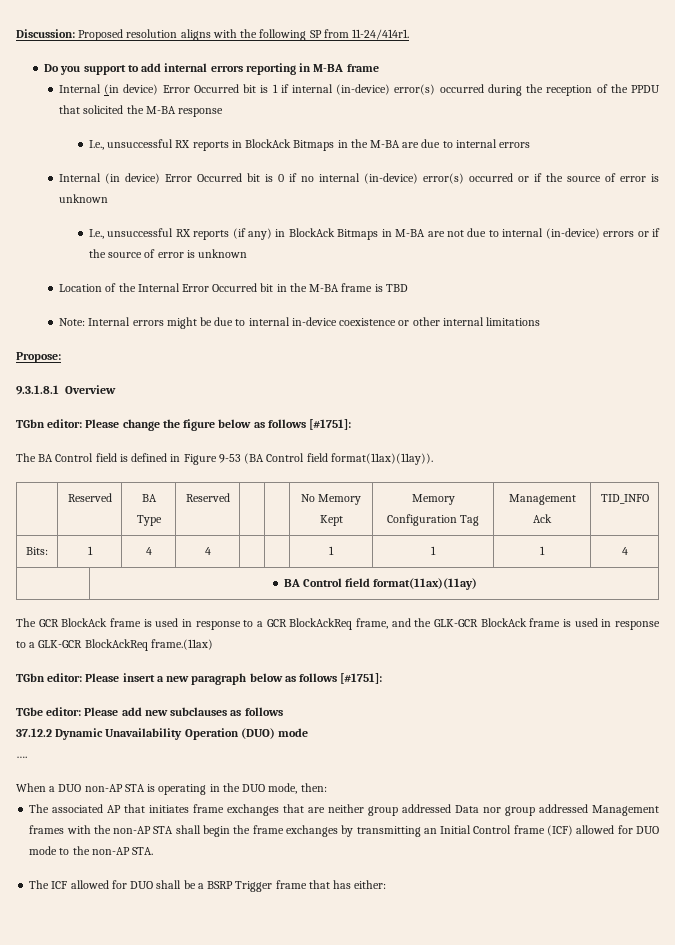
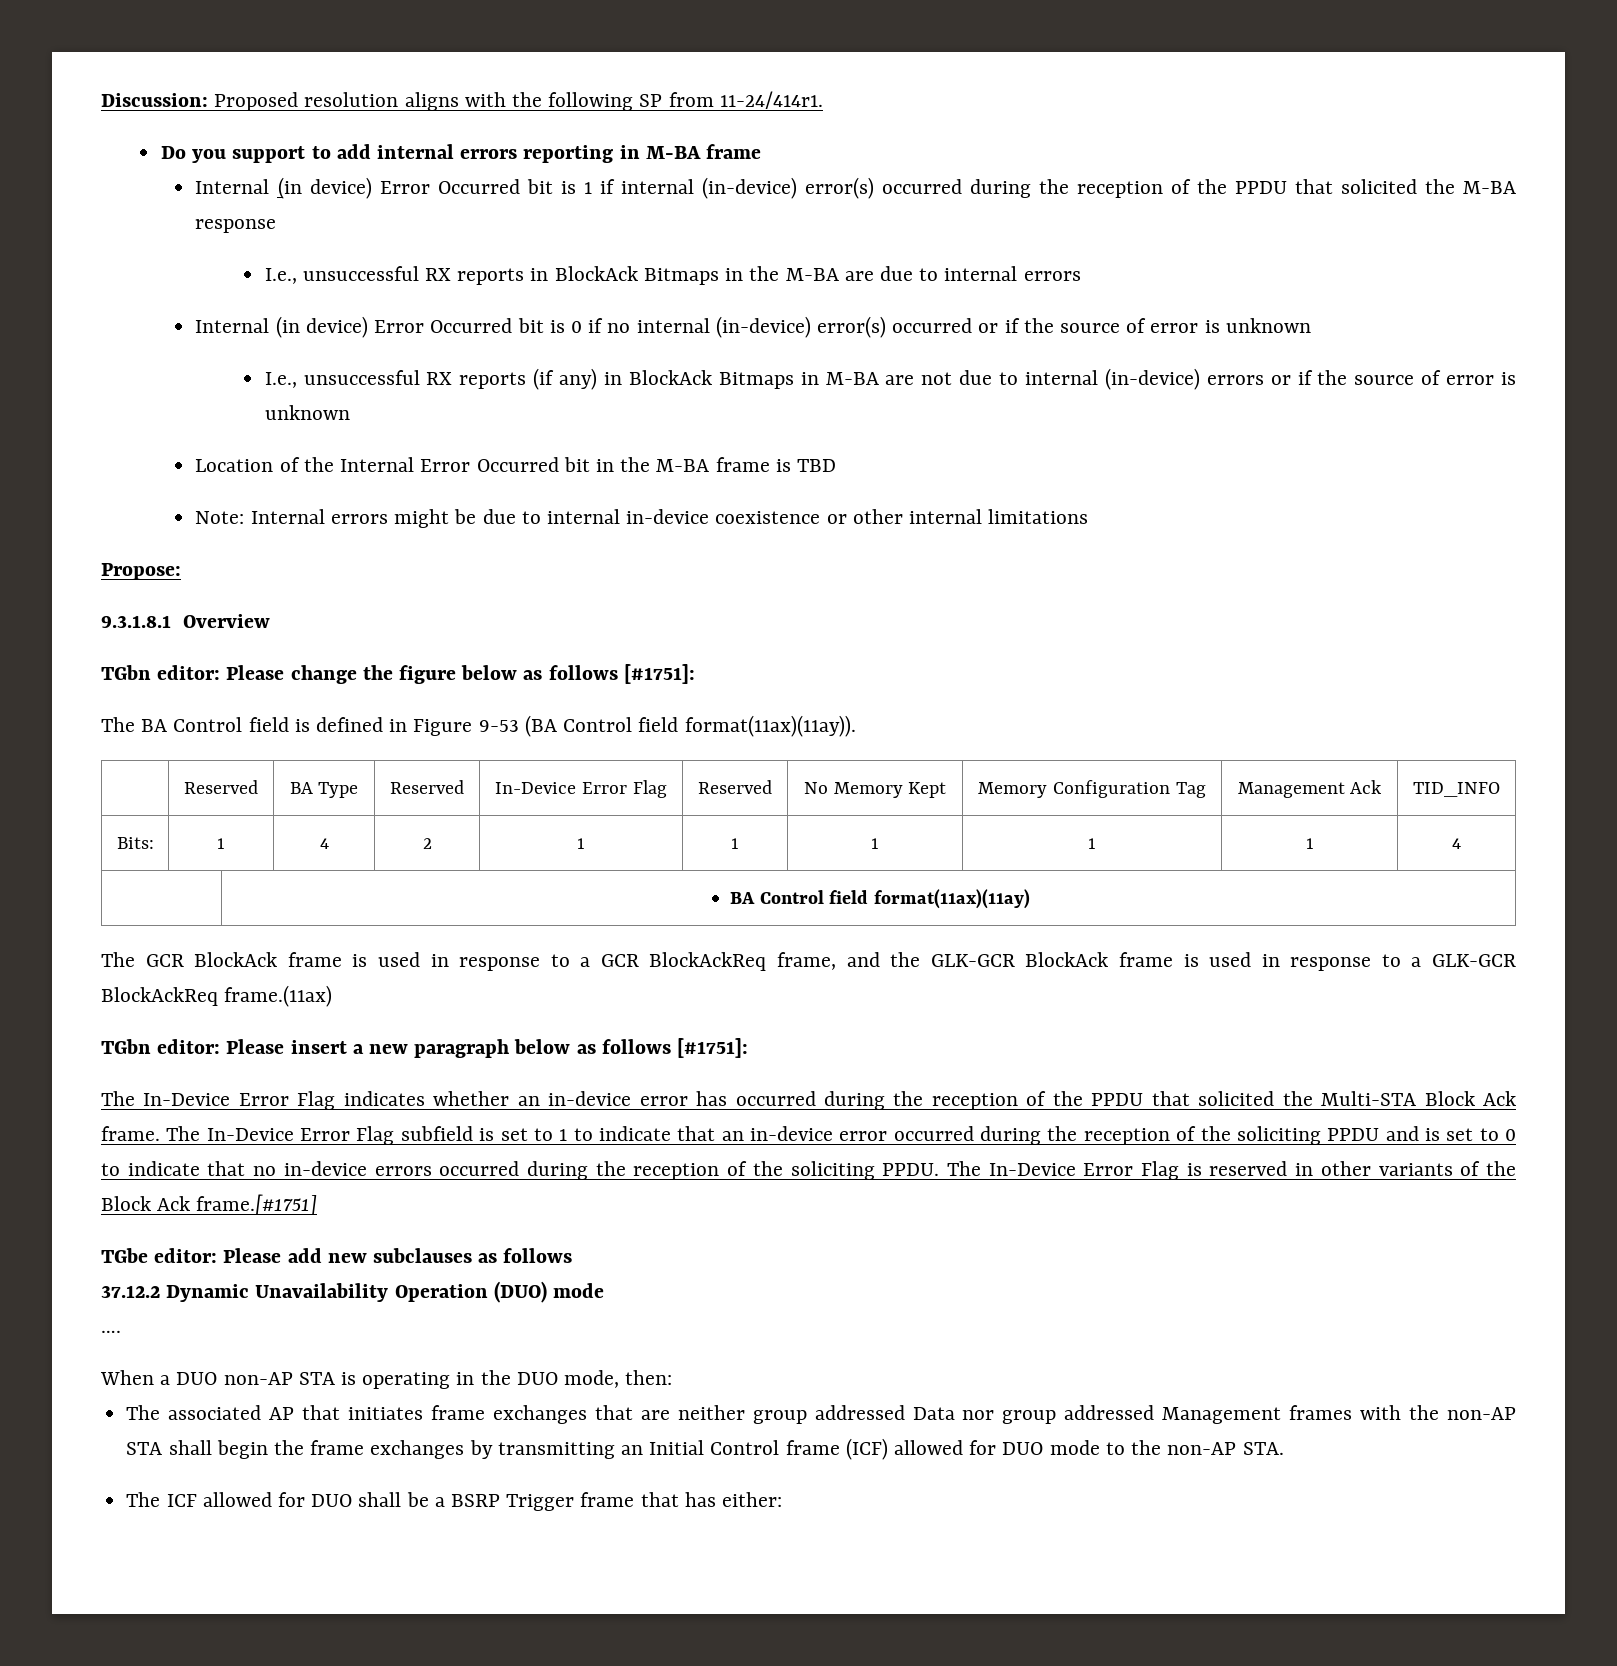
(230, 497) | -> [495,780,667,798] [698,780,772,794] In-Device Error Flag | Reserved
[204,547,211,555] 4 | | -> [422,838,432,849] [577,838,585,849] [731,838,739,849] 2 | 1 | 1
(383, 678) none -> [101,1091,1517,1110] [101,1126,1517,1145] [101,1161,1516,1180] [101,1194,318,1215] // The In-Device Error Flag indicates whether an in-device error has occurred during the reception of the PPDU that solicited the Multi-STA Block Ack frame. The In-Device Error Flag subfield is set to 1 to indicate that an in-device error occurred during the reception of the soliciting PPDU and is set to 0 to indicate that no in-device errors occurred during the reception of the soliciting PPDU. The In-Device Error Flag is reserved in other variants of the Block Ack frame.[#1751]

